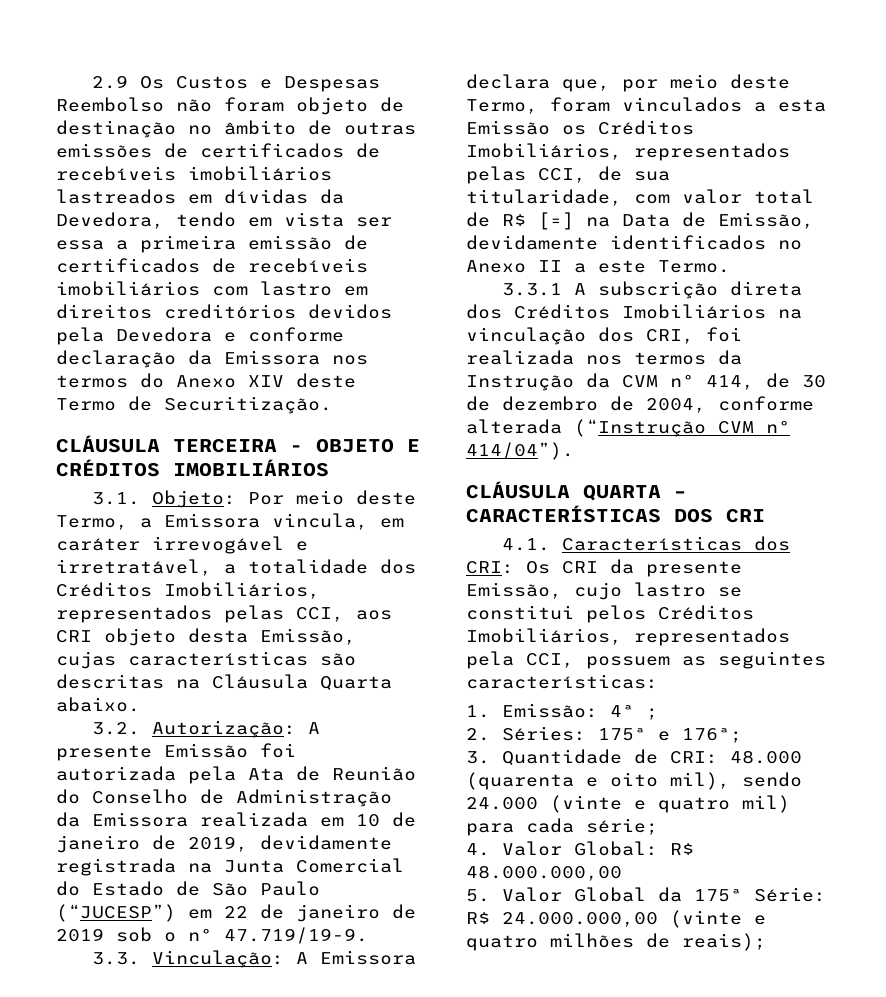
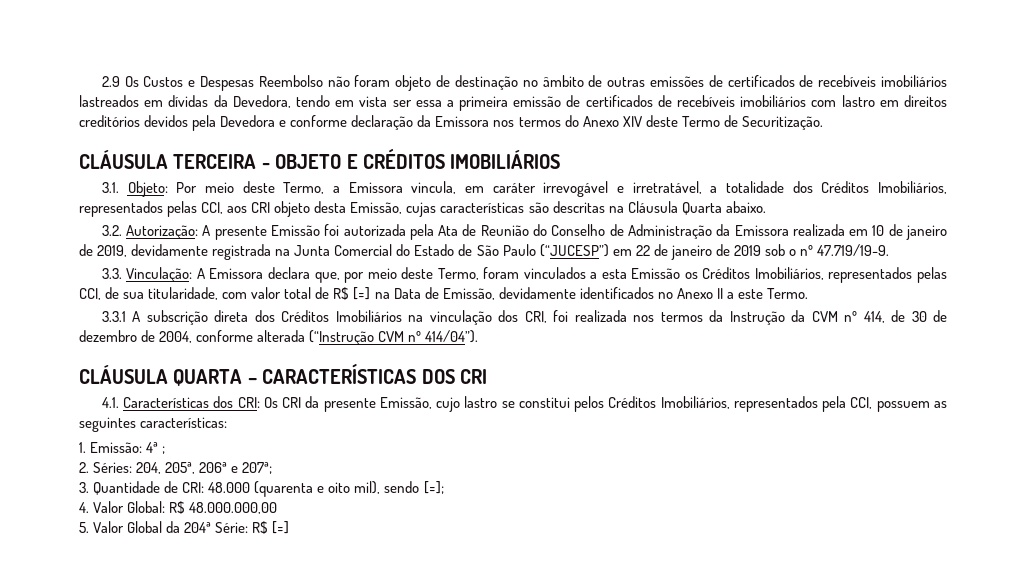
[598,728,742,743] 175ª e 176ª; -> [136,462,273,474] 204, 205ª, 206ª e 207ª;
[466,795,790,813] [466,818,658,836] 24.000 (vinte e quatro mil) para cada série; -> [423,481,444,494] [=];
[694,889,742,902] 175ª -> [184,522,212,533] 204ª
[502,910,766,928] [466,933,766,951] 24.000.000,00 (vinte e quatro milhões de reais); -> [272,521,290,534] [=]

